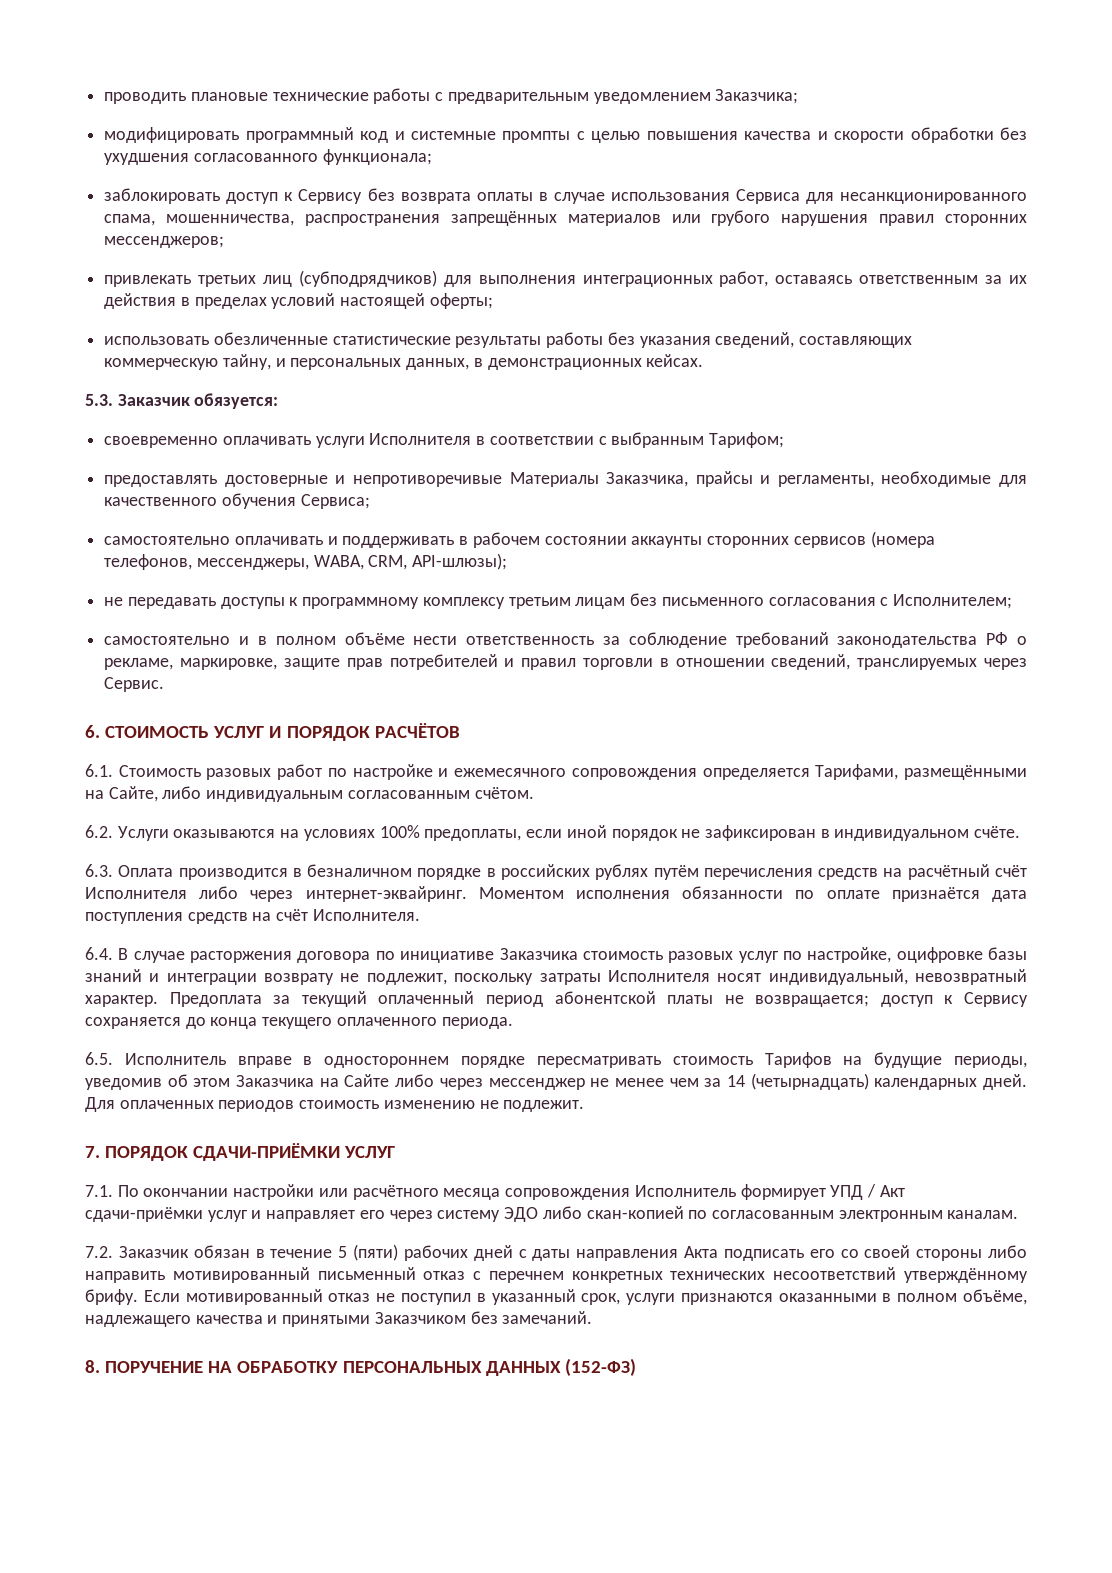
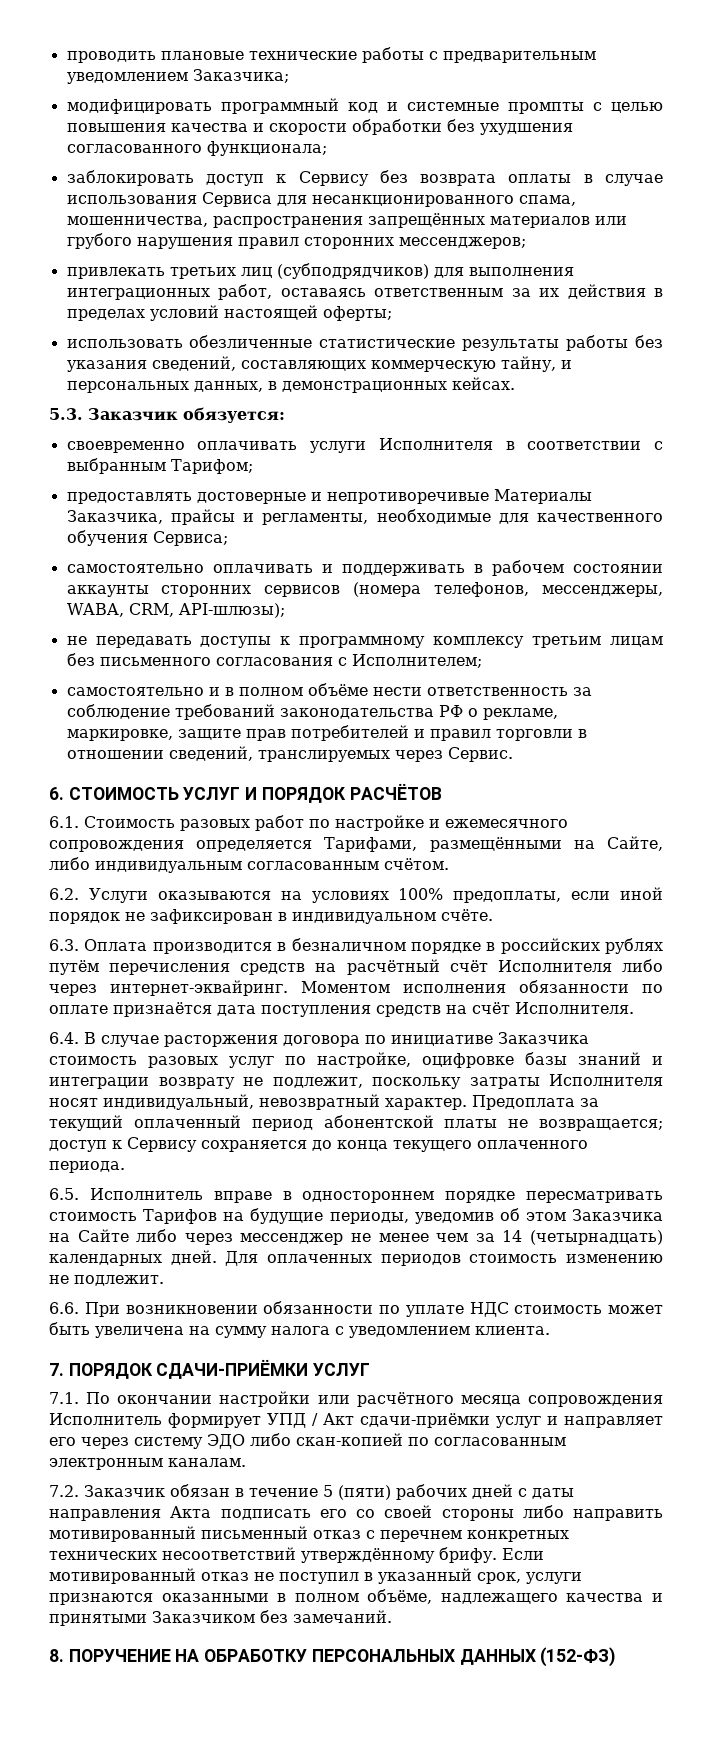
(585, 1106) none -> [49,1301,663,1317] [49,1322,550,1338] // 6.6. При возникновении обязанности по уплате НДС стоимость может быть увеличена на сумму налога с уведомлением клиента.

